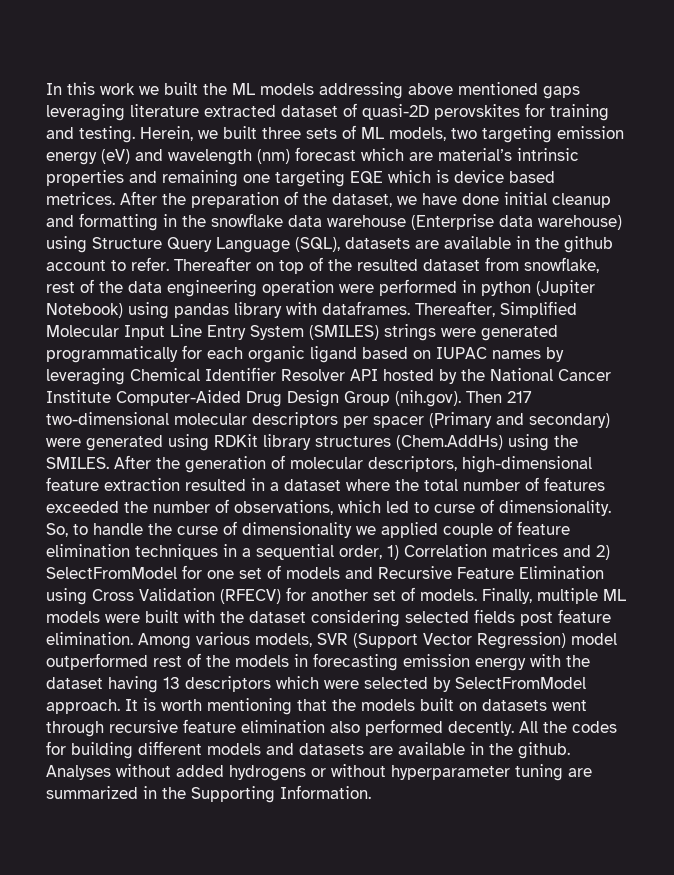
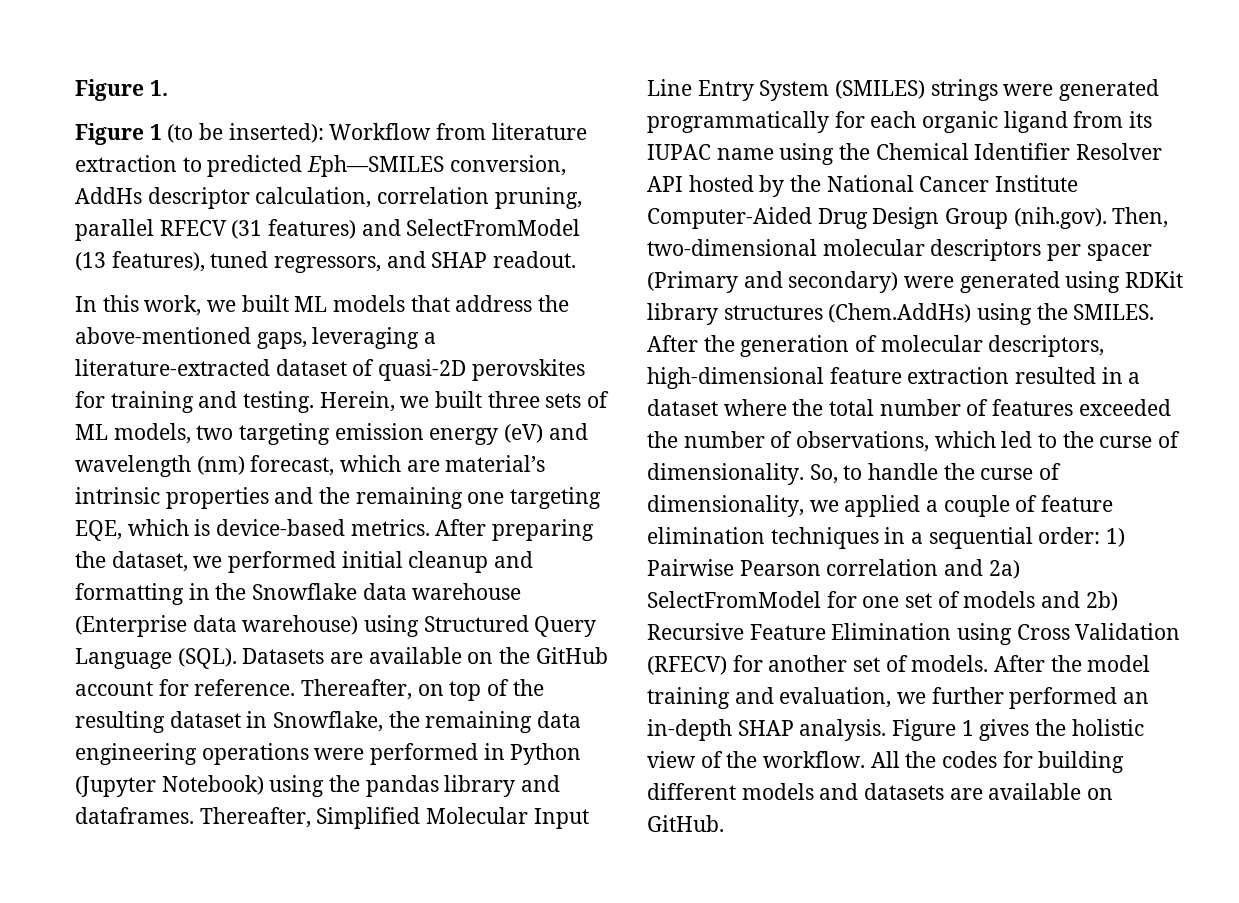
(46, 89) none -> [75,79,168,101] [75,123,587,145] [75,155,566,177] [75,187,582,209] [75,219,581,241] [75,251,577,273] Figure 1. // Figure 1 (to be inserted): Workflow from literature extraction to predicted Eph—SMILES conversion, AddHs descriptor calculation, correlation pruning, parallel RFECV (31 features) and SelectFromModel (13 features), tuned regressors, and SHAP readout. //
[100,82,580,99] [46,104,276,121] work we built the ML models addressing above mentioned gaps leveraging literature extracted -> [144,295,570,316] [75,327,437,349] [75,359,270,376] work, we built ML models that address the above-mentioned gaps, leveraging a literature-extracted
[295,147,356,161] forecast -> [250,455,335,476] forecast,
(157, 177) none -> [319,487,351,504] the
[350,171,383,184] EQE -> [75,520,122,541] EQE,
[454,170,555,183] [46,191,298,208] device based metrices. After the preparation of -> [216,519,595,541] device-based metrics. After preparing
[422,193,499,205] have done -> [228,551,337,573] performed
[211,213,283,227] snowflake -> [252,583,358,600] Snowflake
[92,237,162,249] Structure -> [423,615,529,632] Structured
[295,236,613,253] [46,257,599,274] [46,279,123,293] (SQL), datasets are available in the github account to refer. Thereafter on top of the resulted dataset from snowflake, rest of the -> [177,647,608,669] [75,679,544,701] [75,711,533,733] (SQL). Datasets are available on the GitHub account for reference. Thereafter, on top of the resulting dataset in Snowflake, the remaining
[262,280,334,296] operation -> [201,743,309,765] operations
[481,280,595,296] python (Jupiter -> [510,743,582,765] [75,776,156,797] Python (Jupyter
(169, 310) none -> [329,775,361,792] the
[286,302,317,315] with -> [521,775,561,792] and
[362,347,564,362] [46,368,125,385] based on IUPAC names by leveraging -> [1073,111,1153,128] [647,143,871,165] from its IUPAC name using the
[466,391,532,403] Then 217 -> [1112,207,1169,228] Then,
(429, 507) none -> [1062,431,1094,448] the
[242,522,352,538] dimensionality -> [647,495,804,517] dimensionality,
(438, 530) none -> [926,500,939,512] a
[339,544,610,560] order, 1) Correlation matrices and 2) -> [1038,527,1126,547] [647,559,1020,579] order: 1) Pairwise Pearson correlation and 2a)
(373, 573) none -> [1085,591,1118,611] 2b)
[482,588,626,604] [46,609,611,627] [46,632,617,649] [46,653,590,671] [46,676,586,693] [46,698,587,715] [46,719,514,737] Finally, multiple ML models were built with the dataset considering selected fields post feature elimination. Among various models, SVR (Support Vector Regression) model outperformed rest of the models in forecasting emission energy with the dataset having 13 descriptors which were selected by SelectFromModel approach. It is worth mentioning that the models built on datasets went through recursive feature elimination also performed decently. -> [994,655,1151,672] [647,687,1150,709] [647,719,1144,741] [647,751,866,768] After the model training and evaluation, we further performed an in-depth SHAP analysis. Figure 1 gives the holistic view of the workflow.
[470,742,570,759] [46,764,592,781] [46,785,371,803] in the github. Analyses without added hydrogens or without hyperparameter tuning are summarized in the Supporting Information. -> [1087,788,1114,800] [647,815,724,832] on GitHub.

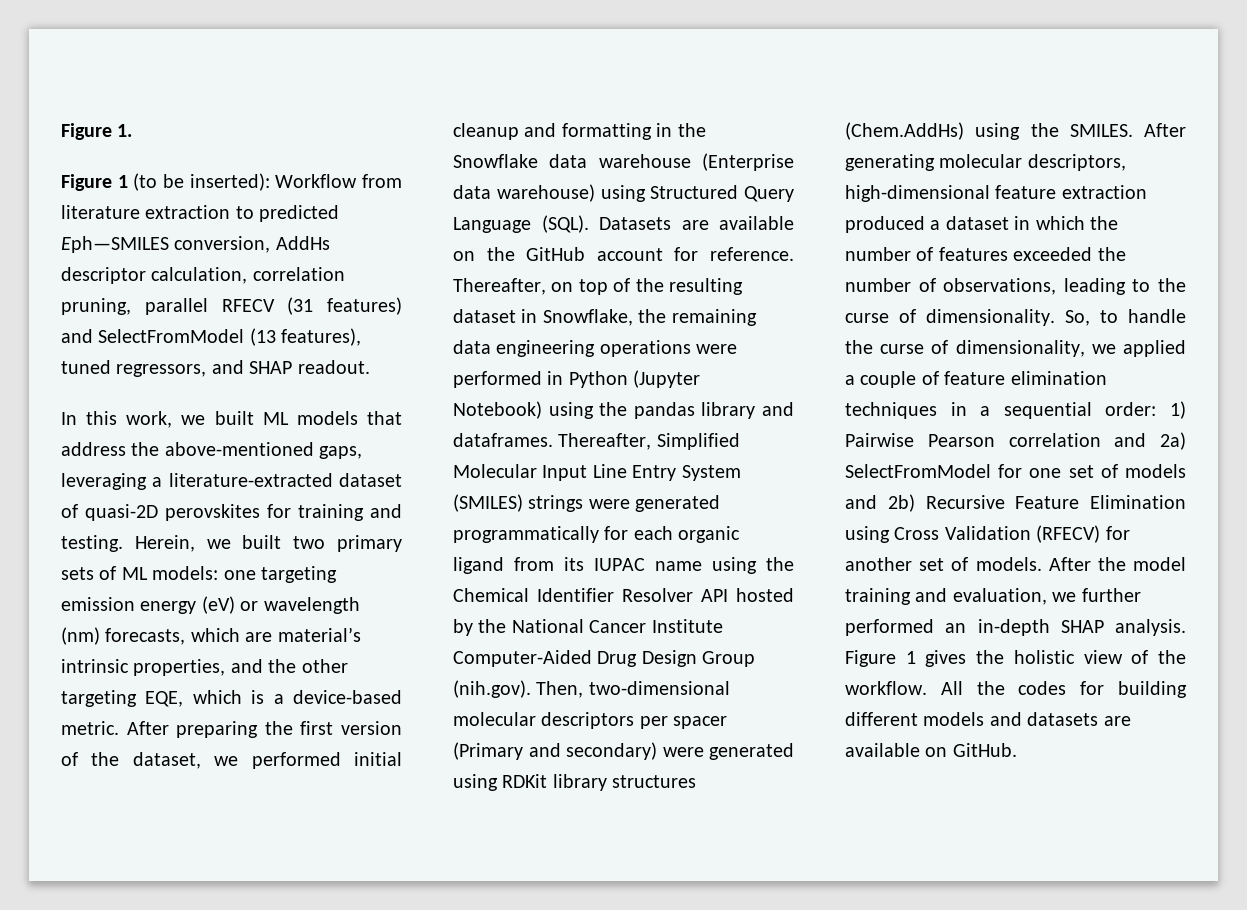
[487,391,540,408] three -> [293,535,403,552] two primary
[113,423,234,444] models, two -> [152,566,256,580] models: one
[548,423,588,440] and -> [240,601,259,611] or
[250,455,335,476] forecast, -> [105,628,186,645] forecasts,
[165,487,269,509] properties -> [133,659,226,676] properties,
[355,487,505,509] remaining one -> [301,659,348,673] other
[216,519,595,541] device-based metrics. After preparing -> [273,690,402,704] [61,721,402,738] [61,752,78,766] a device-based metric. After preparing the first version of
[703,335,878,357] the generation of -> [845,154,935,171] generating
[1015,367,1141,384] [647,399,875,416] resulted in a dataset where the total -> [845,216,1118,233] produced a dataset in which the
[934,431,1033,448] which led -> [1063,278,1126,295] leading

